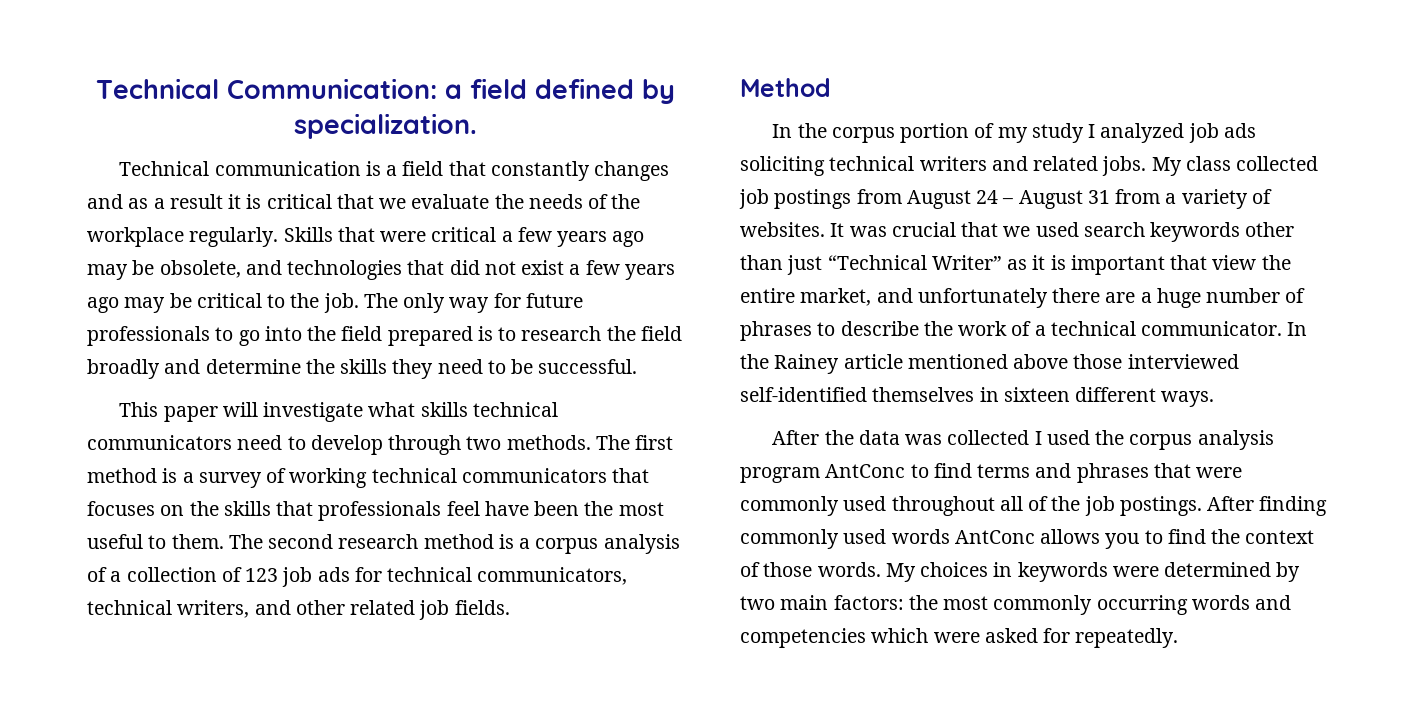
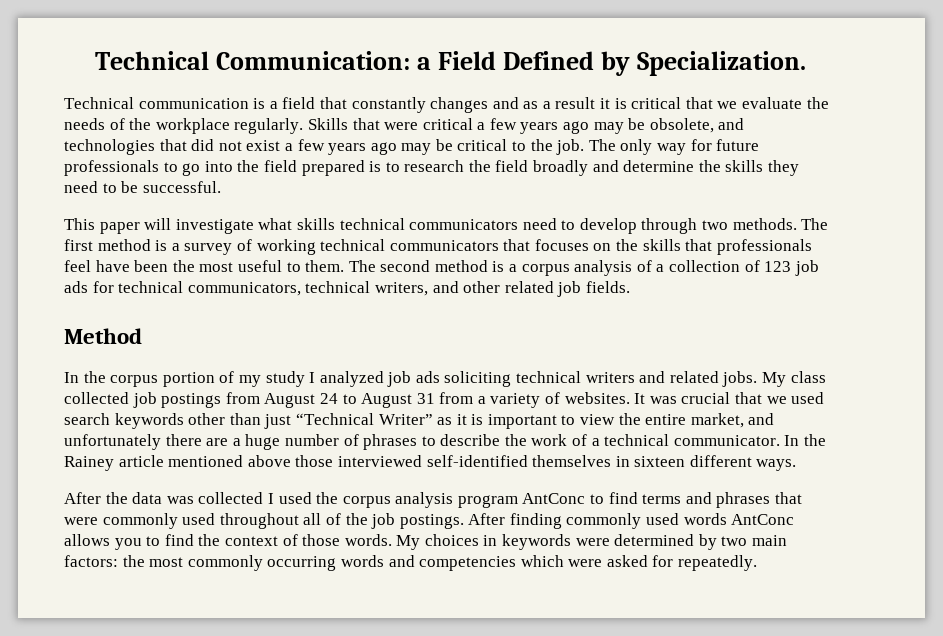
[470,78,675,104] [294,113,477,139] field defined by specialization. -> [438,51,806,76] Field Defined by Specialization.
[338,534,419,549] research -> (431, 266) none
[1002,198,1014,204] – -> [342,394,357,404] to
[1170,255,1208,270] that -> [561,415,576,425] to

